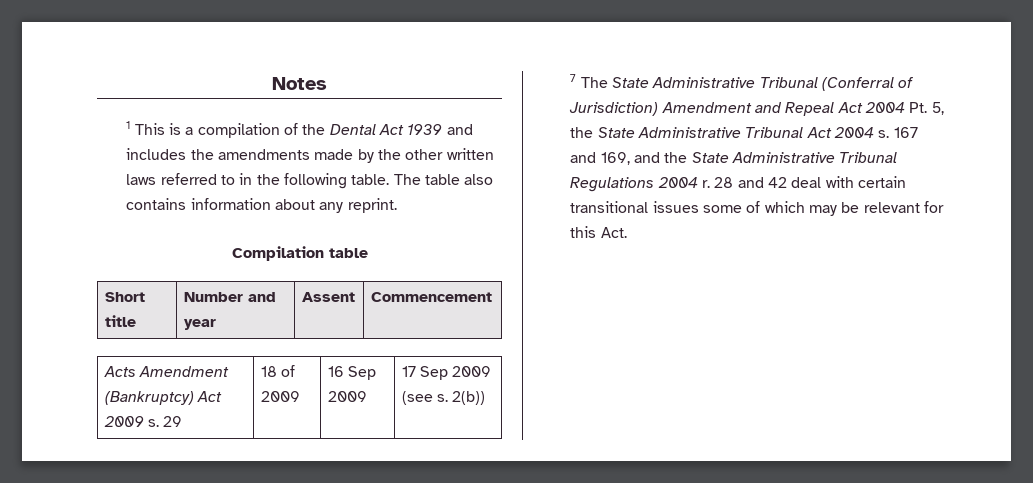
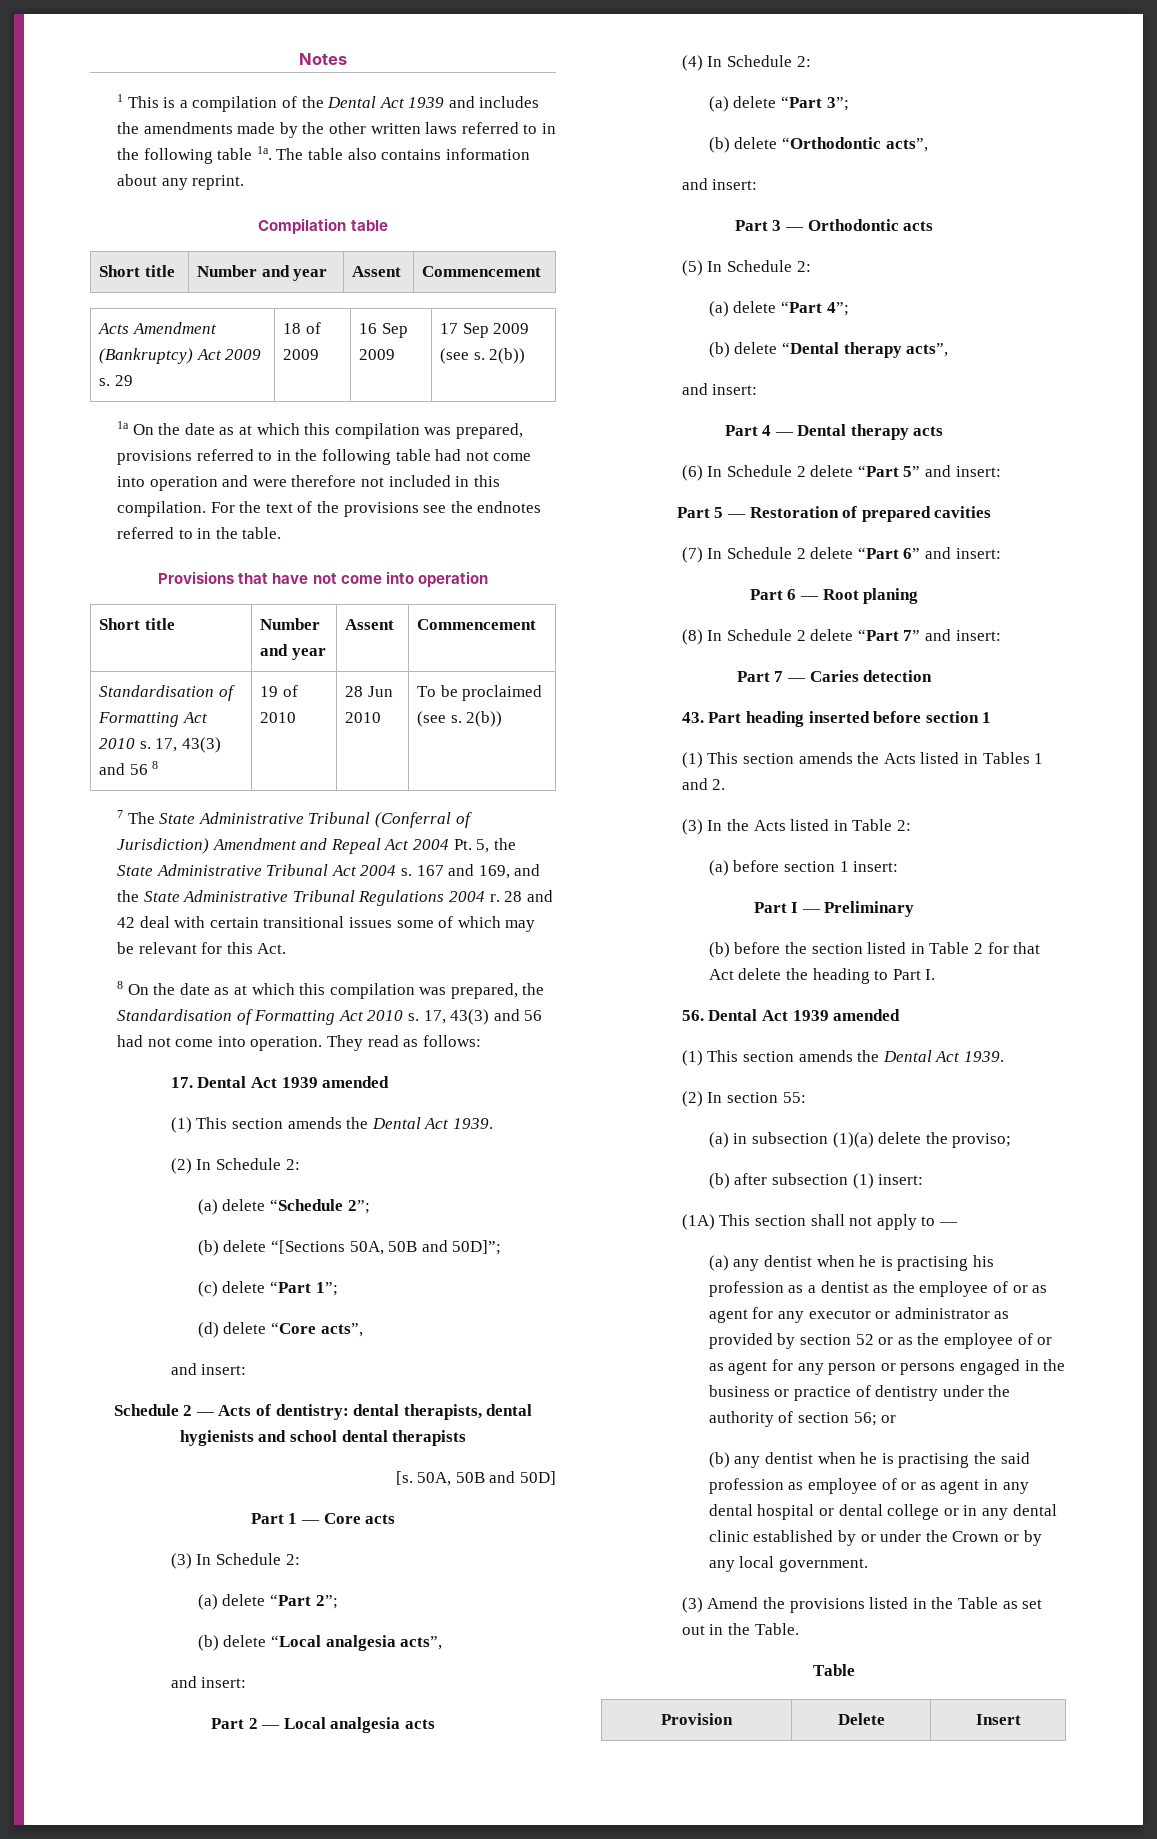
[351,174,390,185] table. -> [217,146,272,160] table 1a.
(486, 398) none -> [116,421,523,439] [116,449,532,465] [116,475,500,491] [116,501,542,517] [116,527,282,539] [158,571,488,587] [99,618,175,630] [260,618,321,630] [260,644,326,660] [345,619,395,630] [417,619,537,630] [99,685,235,701] [98,712,208,727] [99,737,221,753] [99,761,159,775] [260,685,298,697] [260,712,297,723] [345,686,393,697] [345,712,382,723] [417,685,543,701] [417,711,503,727] // 1a On the date as at which this compilation was prepared, provisions referred to in the following table had not come into operation and were therefore not included in this compilation. For the text of the provisions see the endnotes referred to in the table. // Provisions that have not come into operation // Short title | Number and year | Assent | Commencement // Standardisation of Formatting Act 2010 s. 17, 43(3) and 56 8 | 19 of 2010 | 28 Jun 2010 | To be proclaimed (see s. 2(b))
(627, 232) none -> [116,981,545,999] [116,1009,543,1025] [116,1035,481,1051] [170,1076,390,1088] [170,1117,494,1133] [170,1158,300,1174] [197,1199,370,1215] [197,1240,502,1256] [197,1281,338,1297] [197,1322,363,1338] [170,1363,247,1375] [113,1404,533,1420] [179,1430,467,1446] [395,1471,556,1486] [250,1513,396,1524] [170,1553,300,1569] [197,1594,338,1610] [197,1635,443,1651] [170,1676,247,1688] [211,1717,435,1733] [681,55,811,71] [708,96,849,112] [708,137,928,153] [681,178,758,190] [734,219,934,231] [681,260,811,276] [708,301,849,317] [708,342,949,358] [681,383,758,395] [724,424,944,440] [681,465,1001,481] [676,506,992,522] [681,547,1001,563] [749,588,919,604] [681,629,1001,645] [736,670,933,682] [681,711,992,727] [681,752,1044,768] [681,778,726,790] [681,819,912,835] [708,860,899,876] [753,901,915,917] [708,942,1041,958] [708,968,936,984] [681,1009,901,1021] [681,1050,1005,1066] [681,1091,806,1107] [708,1132,1012,1148] [708,1173,924,1189] [681,1214,959,1230] [708,1255,994,1271] [708,1281,1048,1297] [708,1307,1010,1323] [708,1333,1053,1349] [708,1359,1066,1375] [708,1385,1011,1401] [708,1411,897,1427] [708,1452,1030,1468] [708,1478,1029,1494] [708,1504,1057,1520] [708,1530,1042,1546] [708,1556,869,1572] [681,1597,1043,1613] [681,1623,799,1635] [813,1664,855,1676] [661,1713,733,1725] [837,1713,885,1725] [975,1714,1021,1725] // 8 On the date as at which this compilation was prepared, the Standardisation of Formatting Act 2010 s. 17, 43(3) and 56 had not come into operation. They read as follows: // 17. Dental Act 1939 amended // (1) This section amends the Dental Act 1939. // (2) In Schedule 2: // (a) delete “Schedule 2”; // (b) delete “[Sections 50A, 50B and 50D]”; // (c) delete “Part 1”; // (d) delete “Core acts”, // and insert: // Schedule 2 — Acts of dentistry: dental therapists, dental hygienists and school dental therapists // [s. 50A, 50B and 50D] // Part 1 — Core acts // (3) In Schedule 2: // (a) delete “Part 2”; // (b) delete “Local analgesia acts”, // and insert: // Part 2 — Local analgesia acts // (4) In Schedule 2: // (a) delete “Part 3”; // (b) delete “Orthodontic acts”, // and insert: // Part 3 — Orthodontic acts // (5) In Schedule 2: // (a) delete “Part 4”; // (b) delete “Dental therapy acts”, // and insert: // Part 4 — Dental therapy acts // (6) In Schedule 2 delete “Part 5” and insert: // Part 5 — Restoration of prepared cavities // (7) In Schedule 2 delete “Part 6” and insert: // Part 6 — Root planing // (8) In Schedule 2 delete “Part 7” and insert: // Part 7 — Caries detection // 43. Part heading inserted before section 1 // (1) This section amends the Acts listed in Tables 1 and 2. // (3) In the Acts listed in Table 2: // (a) before section 1 insert: // Part I — Preliminary // (b) before the section listed in Table 2 for that Act delete the heading to Part I. // 56. Dental Act 1939 amended // (1) This section amends the Dental Act 1939. // (2) In section 55: // (a) in subsection (1)(a) delete the proviso; // (b) after subsection (1) insert: // (1A) This section shall not apply to — // (a) any dentist when he is practising his profession as a dentist as the employee of or as agent for any executor or administrator as provided by section 52 or as the employee of or as agent for any person or persons engaged in the business or practice of dentistry under the authority of section 56; or // (b) any dentist when he is practising the said profession as employee of or as agent in any dental hospital or dental college or in any dental clinic established by or under the Crown or by any local government. // (3) Amend the provisions listed in the Table as set out in the Table. // Table // Provision | Delete | Insert

